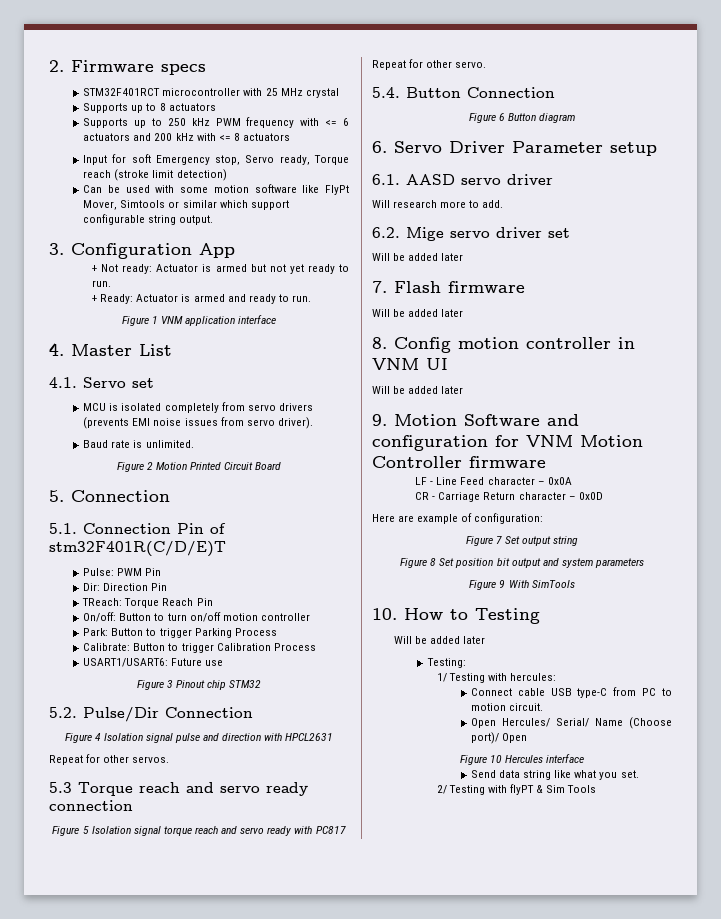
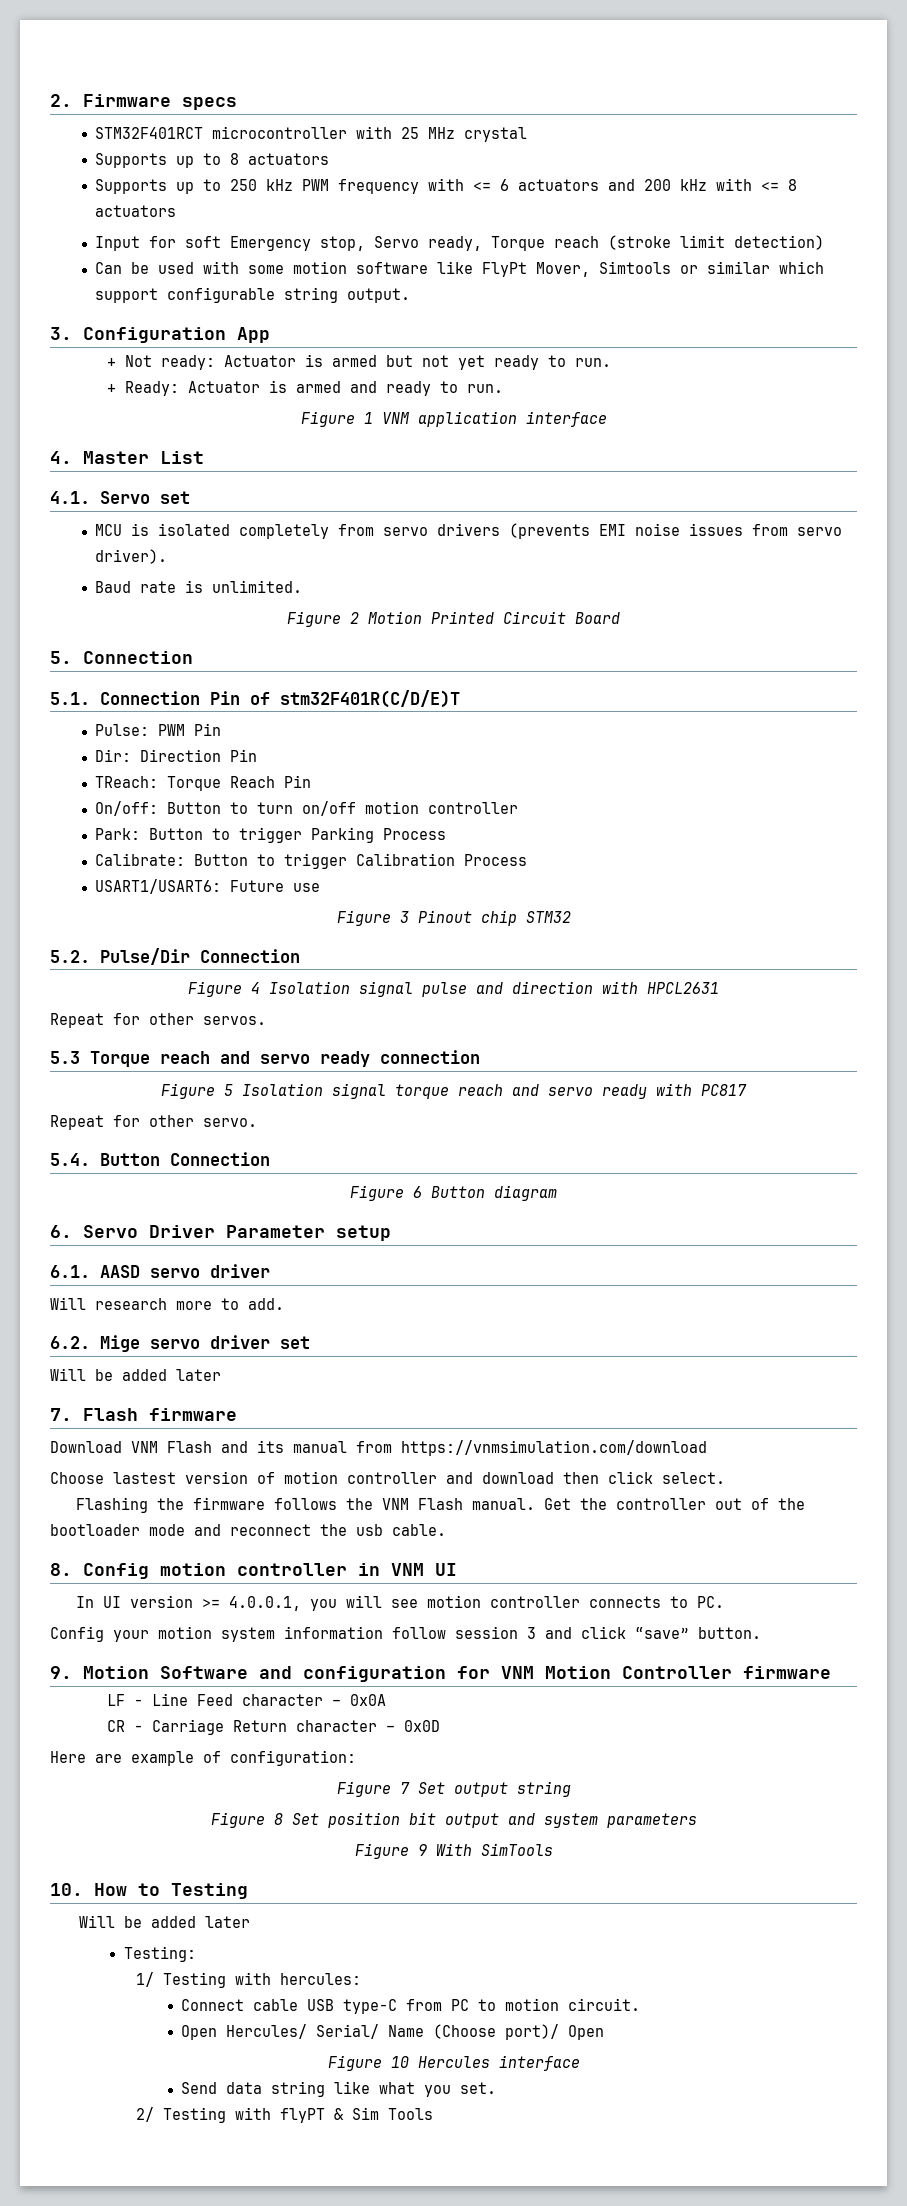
[372,309,464,317] Will be added later -> [50,1440,707,1456] [50,1471,725,1484] [76,1497,806,1513] [50,1524,446,1536] Download VNM Flash and its manual from https://vnmsimulation.com/download // Choose lastest version of motion controller and download then click select. // Flashing the firmware follows the VNM Flash manual. Get the controller out of the bootloader mode and reconnect the usb cable.
[372,386,464,394] Will be added later -> [76,1595,725,1611] [50,1626,761,1642] In UI version >= 4.0.0.1, you will see motion controller connects to PC. // Config your motion system information follow session 3 and click “save” button.

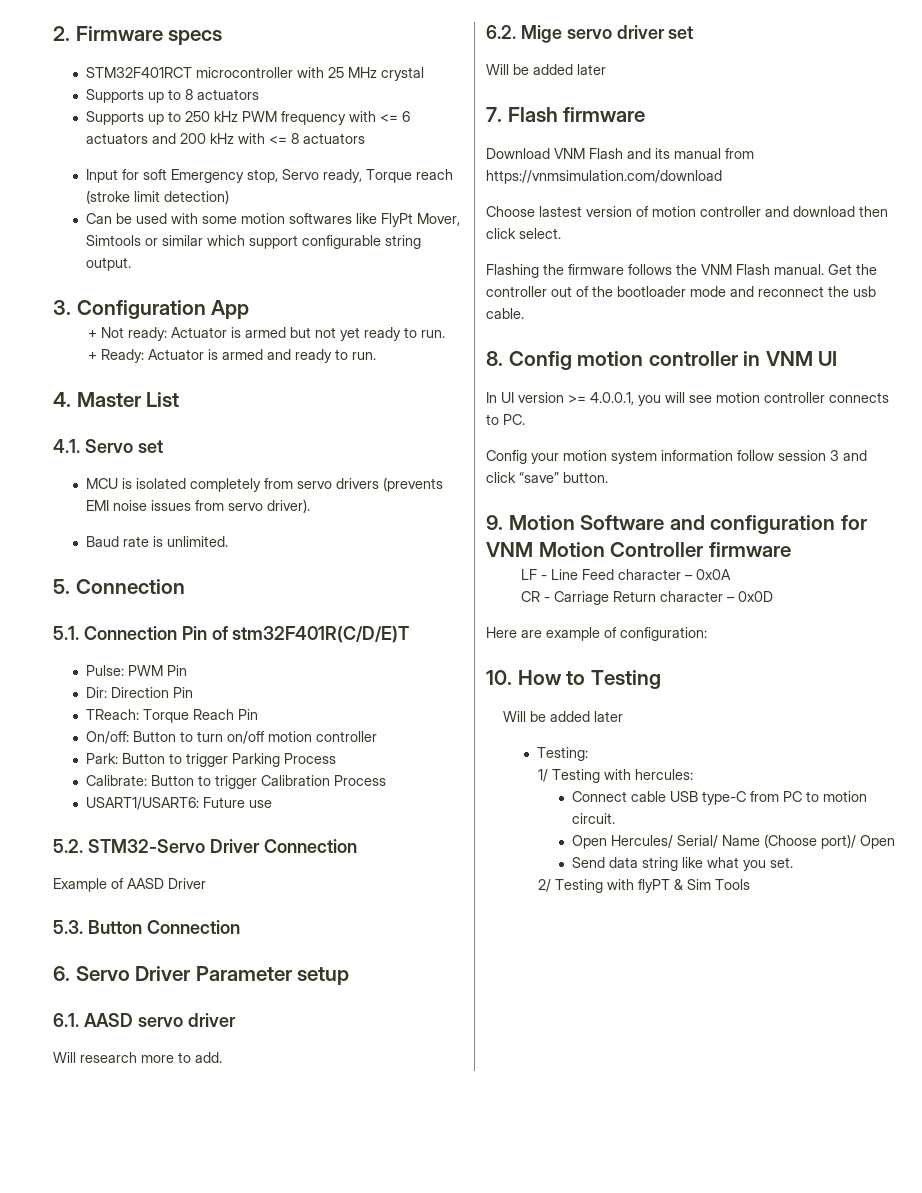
[356,262,429,274] software -> [289,213,353,224] softwares
[300,411,607,427] // Figure 1 VNM application interface -> (376, 356) none
[287,611,620,627] // Figure 2 Motion Printed Circuit Board -> (229, 541) none
[336,910,571,926] // Figure 3 Pinout chip STM32 -> (273, 804) none
[100,948,300,965] [188,981,719,997] [50,1013,266,1028] [50,1050,480,1067] [161,1083,747,1099] [50,1115,257,1130] [50,1152,270,1166] [350,1185,557,1201] Pulse/Dir Connection // Figure 4 Isolation signal pulse and direction with HPCL2631 // Repeat for other servos. // 5.3 Torque reach and servo ready connection // Figure 5 Isolation signal torque reach and servo ready with PC817 // Repeat for other servo. // 5.4. Button Connection // Figure 6 Button diagram -> [87,839,357,853] [53,878,206,892] [53,920,240,934] STM32-Servo Driver Connection // Example of AASD Driver // 5.3. Button Connection
[336,1781,571,1797] [210,1812,697,1828] [354,1843,553,1859] // Figure 7 Set output string // Figure 8 Set position bit output and system parameters // Figure 9 With SimTools -> (707, 634) none
[327,2055,580,2071] // Figure 10 Hercules interface -> (895, 842) none

